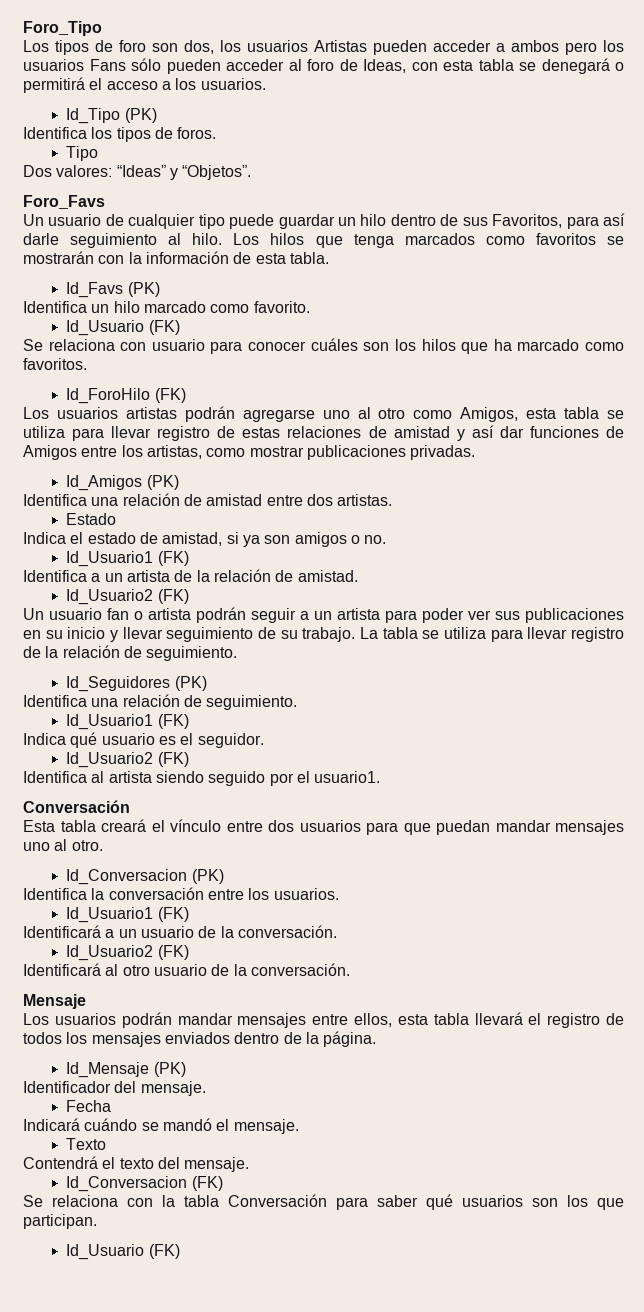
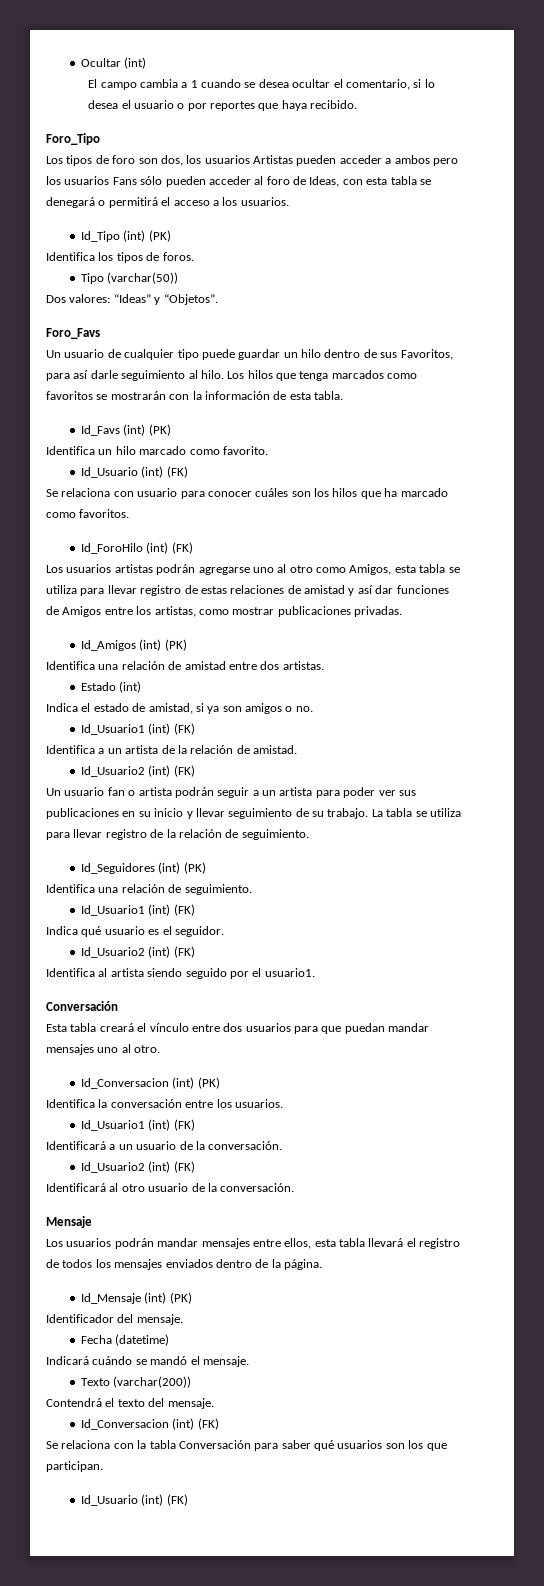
(23, 28) none -> [80,57,147,69] [88,79,435,90] [88,100,358,111] Ocultar (int) // El campo cambia a 1 cuando se desea ocultar el comentario, si lo desea el usuario o por reportes que haya recibido. //
(121, 116) none -> [123,230,146,242] (int)
(99, 153) none -> [107,272,179,284] (varchar(50))
(124, 290) none -> [123,424,146,436] (int)
(145, 328) none -> [141,466,164,478] (int)
(151, 396) none -> [146,542,169,554] (int)
(143, 483) none -> [139,639,162,651] (int)
(117, 519) none -> [119,681,142,693] (int)
(154, 559) none -> [148,723,171,735] (int)
(154, 597) none -> [148,765,171,777] (int)
(171, 684) none -> [158,862,181,874] (int)
(154, 722) none -> [148,904,171,916] (int)
(154, 760) none -> [148,946,171,958] (int)
(188, 877) none -> [172,1077,195,1089] (int)
(154, 915) none -> [148,1119,171,1131] (int)
(154, 953) none -> [148,1161,171,1173] (int)
(150, 1070) none -> [144,1292,167,1304] (int)
(112, 1106) none -> [115,1334,170,1346] (datetime)
(107, 1144) none -> [113,1376,192,1388] (varchar(200))
(188, 1184) none -> [172,1418,195,1430] (int)
(145, 1252) none -> [141,1494,164,1506] (int)

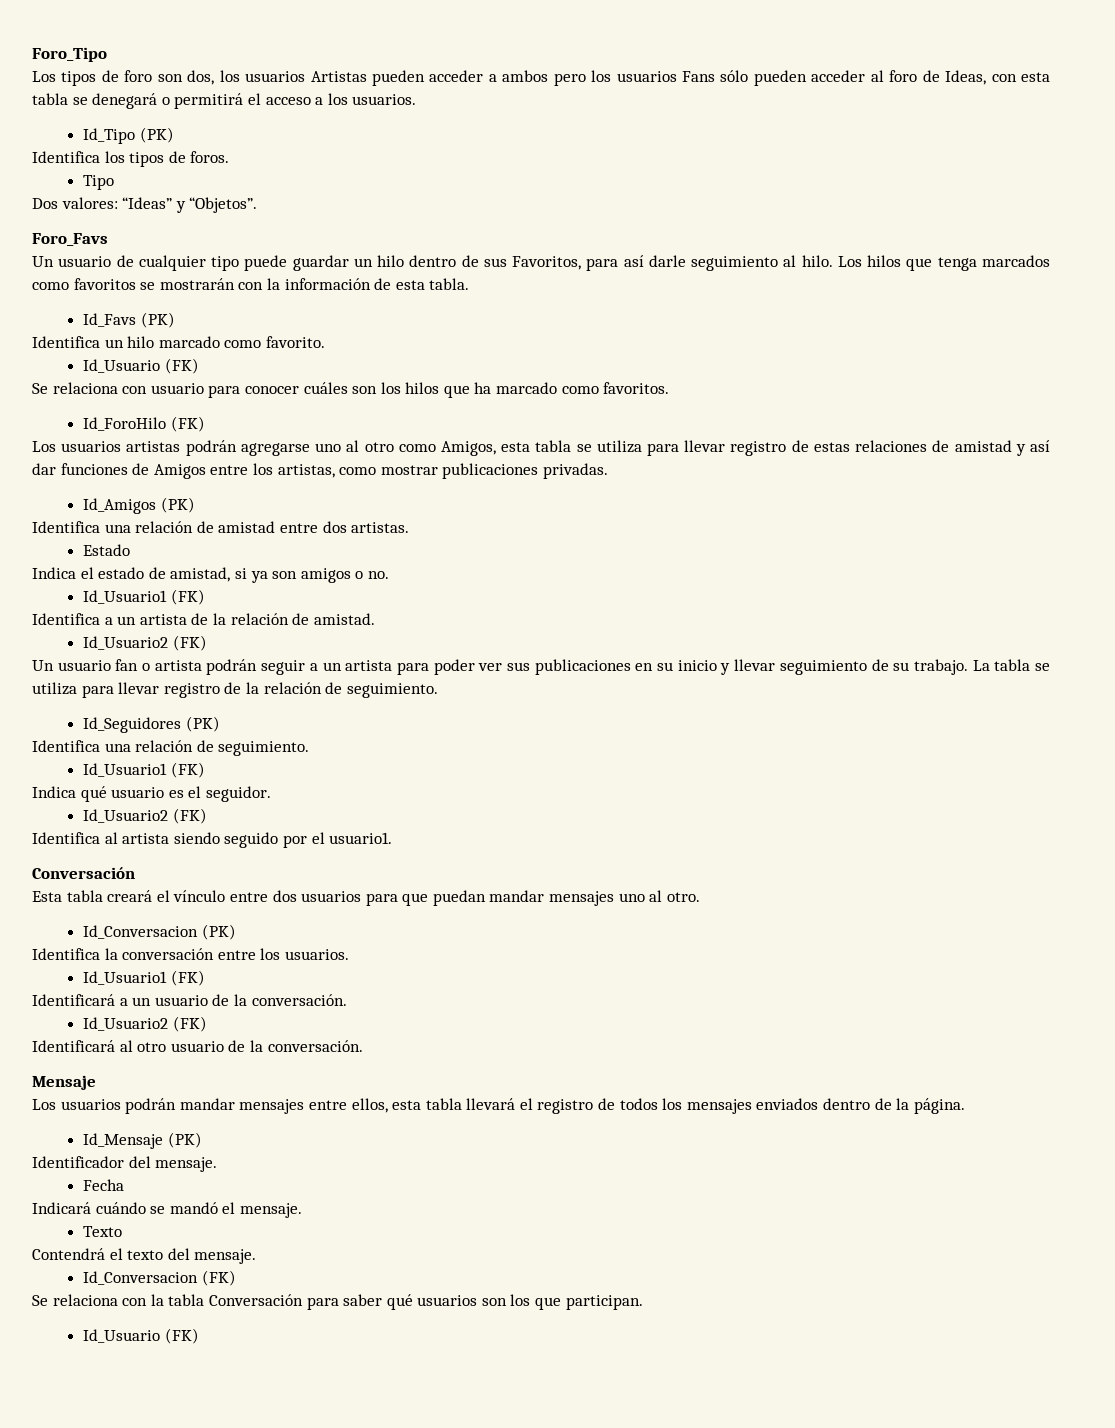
[80,57,147,69] [88,79,435,90] [88,100,358,111] Ocultar (int) // El campo cambia a 1 cuando se desea ocultar el comentario, si lo desea el usuario o por reportes que haya recibido. // -> (32, 54) none
[123,230,146,242] (int) -> (136, 136) none
[107,272,179,284] (varchar(50)) -> (115, 182) none
[123,424,146,436] (int) -> (137, 320) none
[141,466,164,478] (int) -> (161, 366) none
[146,542,169,554] (int) -> (167, 424) none
[139,639,162,651] (int) -> (157, 506) none
[119,681,142,693] (int) -> (131, 550) none
[148,723,171,735] (int) -> (168, 597) none
[148,765,171,777] (int) -> (169, 643) none
[158,862,181,874] (int) -> (182, 725) none
[148,904,171,916] (int) -> (168, 770) none
[148,946,171,958] (int) -> (169, 816) none
[172,1077,195,1089] (int) -> (199, 932) none
[148,1119,171,1131] (int) -> (168, 978) none
[148,1161,171,1173] (int) -> (169, 1024) none
[144,1292,167,1304] (int) -> (164, 1141) none
[115,1334,170,1346] (datetime) -> (125, 1185) none
[113,1376,192,1388] (varchar(200)) -> (123, 1231) none
[172,1418,195,1430] (int) -> (199, 1278) none
[141,1494,164,1506] (int) -> (161, 1336) none

